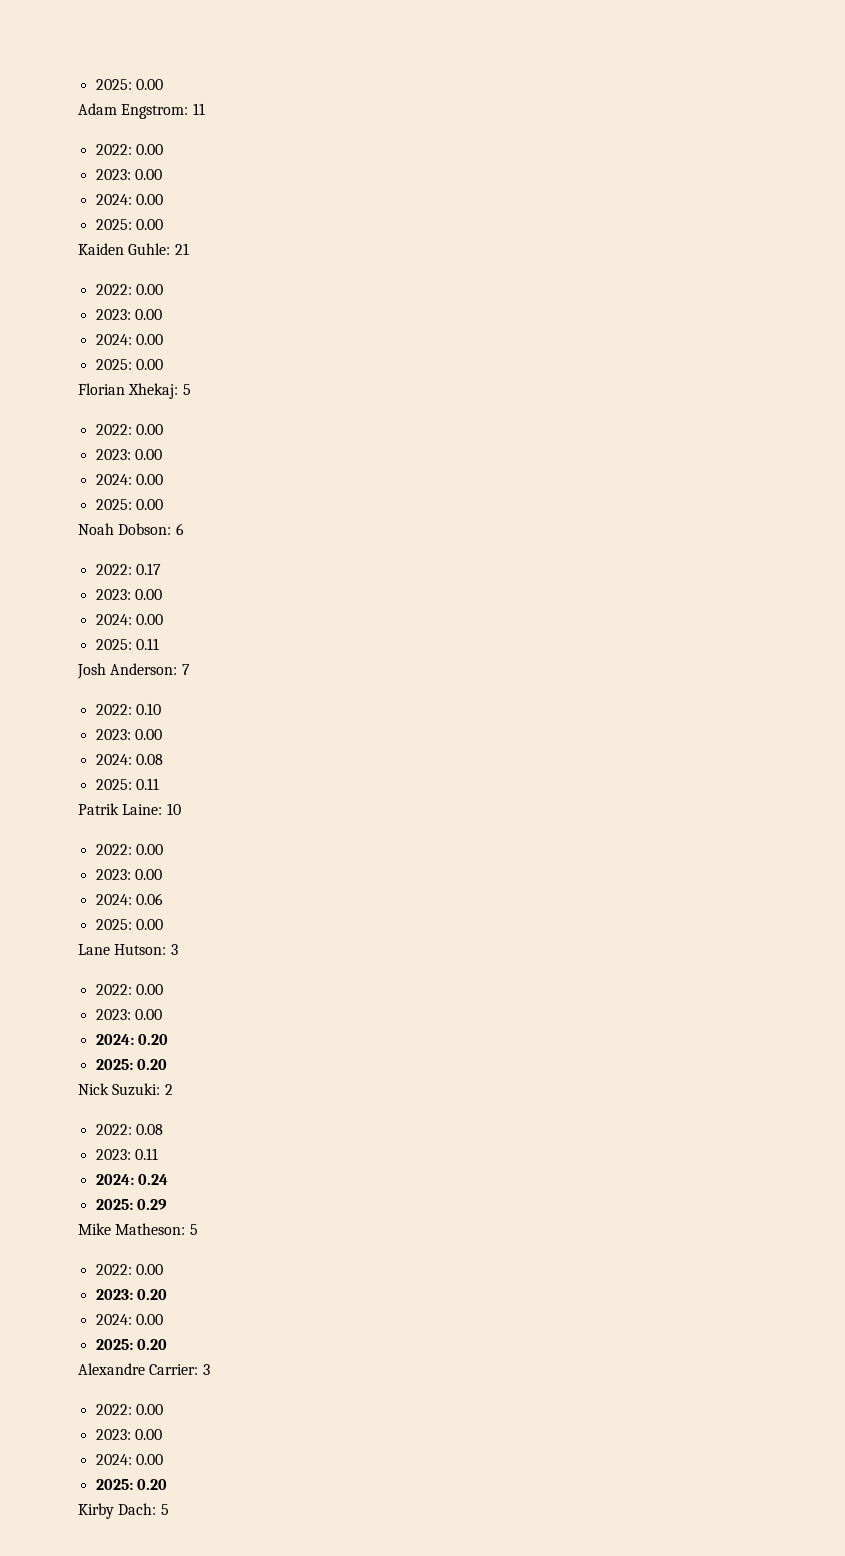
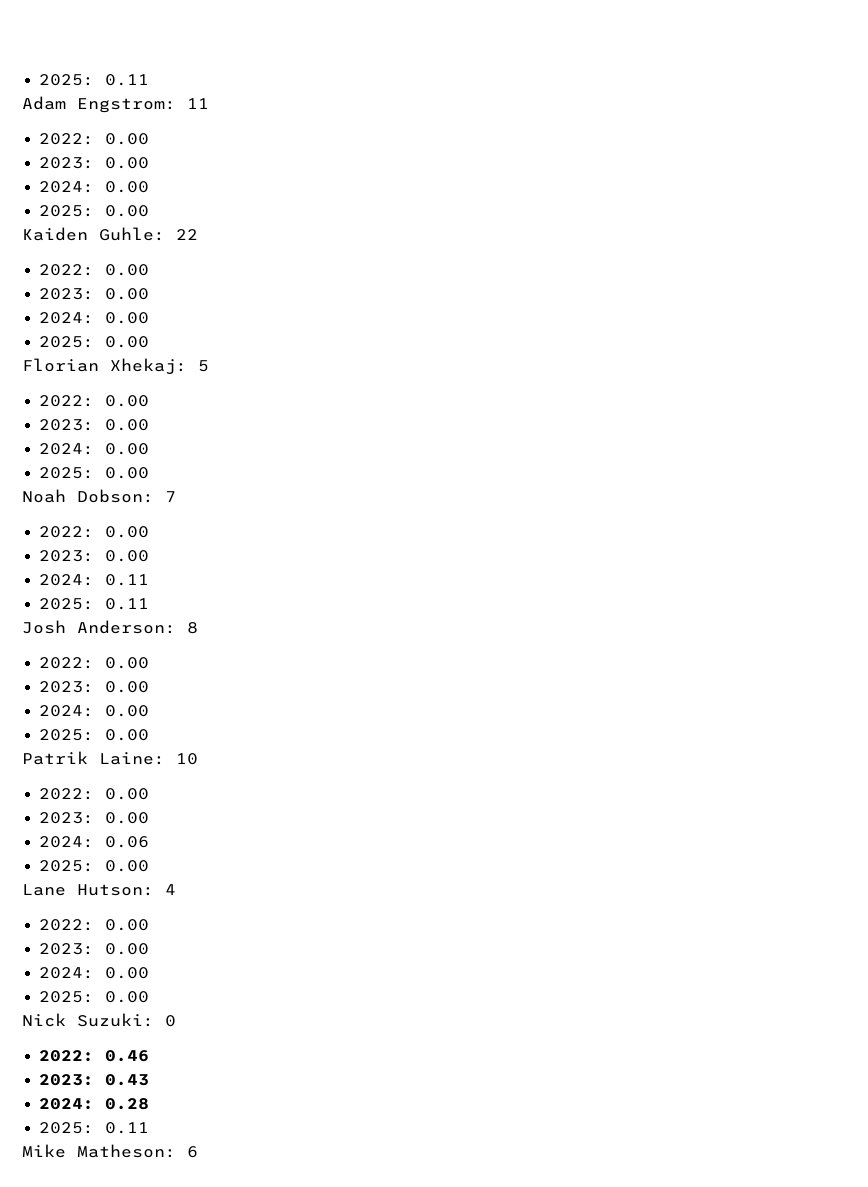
[95,79,163,90] 2025: 0.00 -> [39,74,150,86] 2025: 0.11
[174,243,189,255] 21 -> [176,229,198,240] 22
[175,523,184,535] [95,563,161,575] [95,589,162,600] [95,614,163,625] [95,638,159,650] [77,663,190,679] [95,703,161,715] [95,729,162,740] [95,754,163,765] [95,778,159,790] 6 // 2022: 0.17 // 2023: 0.00 // 2024: 0.00 // 2025: 0.11 // Josh Anderson: 7 // 2022: 0.10 // 2023: 0.00 // 2024: 0.08 // 2025: 0.11 -> [165,491,176,502] [39,526,150,538] [39,550,150,562] [39,574,150,586] [39,598,150,610] [22,620,198,634] [39,657,150,669] [39,681,150,693] [39,705,150,717] [39,729,150,741] 7 // 2022: 0.00 // 2023: 0.00 // 2024: 0.11 // 2025: 0.11 // Josh Anderson: 8 // 2022: 0.00 // 2023: 0.00 // 2024: 0.00 // 2025: 0.00
[170,944,178,955] [95,984,163,995] [95,1009,162,1020] [95,1034,168,1045] [95,1059,167,1070] [78,1083,173,1096] [95,1124,163,1135] [95,1148,158,1160] [95,1174,168,1185] [95,1199,167,1210] [78,1223,198,1235] [95,1264,163,1275] [95,1289,167,1300] [95,1314,163,1325] [95,1339,167,1350] [78,1363,210,1375] [95,1404,163,1415] [95,1429,162,1440] [95,1454,163,1465] [95,1479,167,1490] [78,1503,169,1519] 3 // 2022: 0.00 // 2023: 0.00 // 2024: 0.20 // 2025: 0.20 // Nick Suzuki: 2 // 2022: 0.08 // 2023: 0.11 // 2024: 0.24 // 2025: 0.29 // Mike Matheson: 5 // 2022: 0.00 // 2023: 0.20 // 2024: 0.00 // 2025: 0.20 // Alexandre Carrier: 3 // 2022: 0.00 // 2023: 0.00 // 2024: 0.00 // 2025: 0.20 // Kirby Dach: 5 -> [165,884,176,895] [39,919,150,931] [39,943,150,955] [39,967,150,979] [39,991,150,1003] [22,1013,176,1027] [39,1050,150,1062] [39,1074,150,1086] [39,1098,150,1110] [39,1122,150,1134] [22,1144,198,1158] 4 // 2022: 0.00 // 2023: 0.00 // 2024: 0.00 // 2025: 0.00 // Nick Suzuki: 0 // 2022: 0.46 // 2023: 0.43 // 2024: 0.28 // 2025: 0.11 // Mike Matheson: 6

